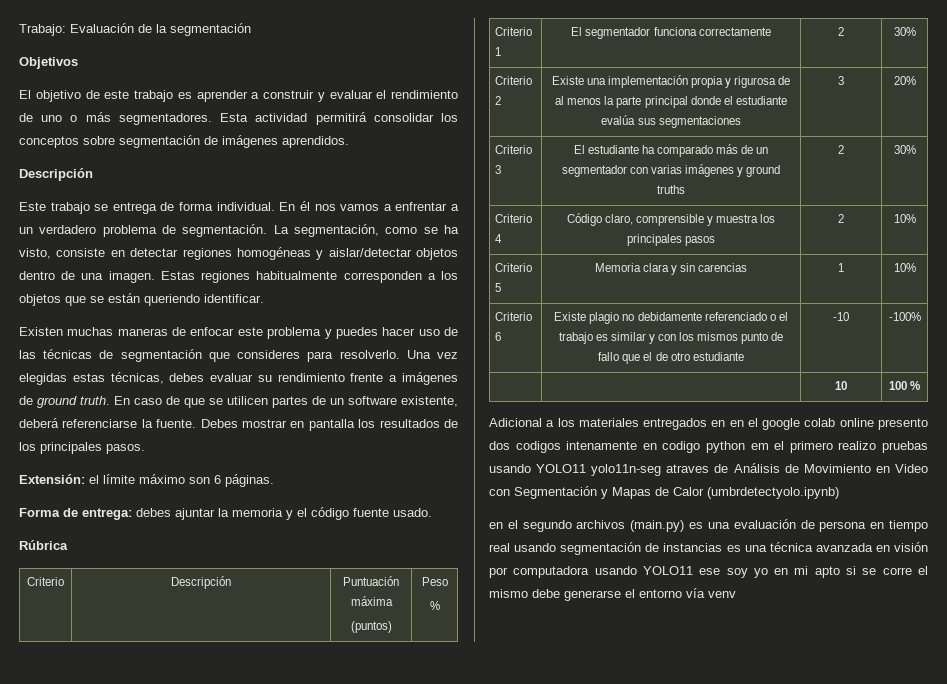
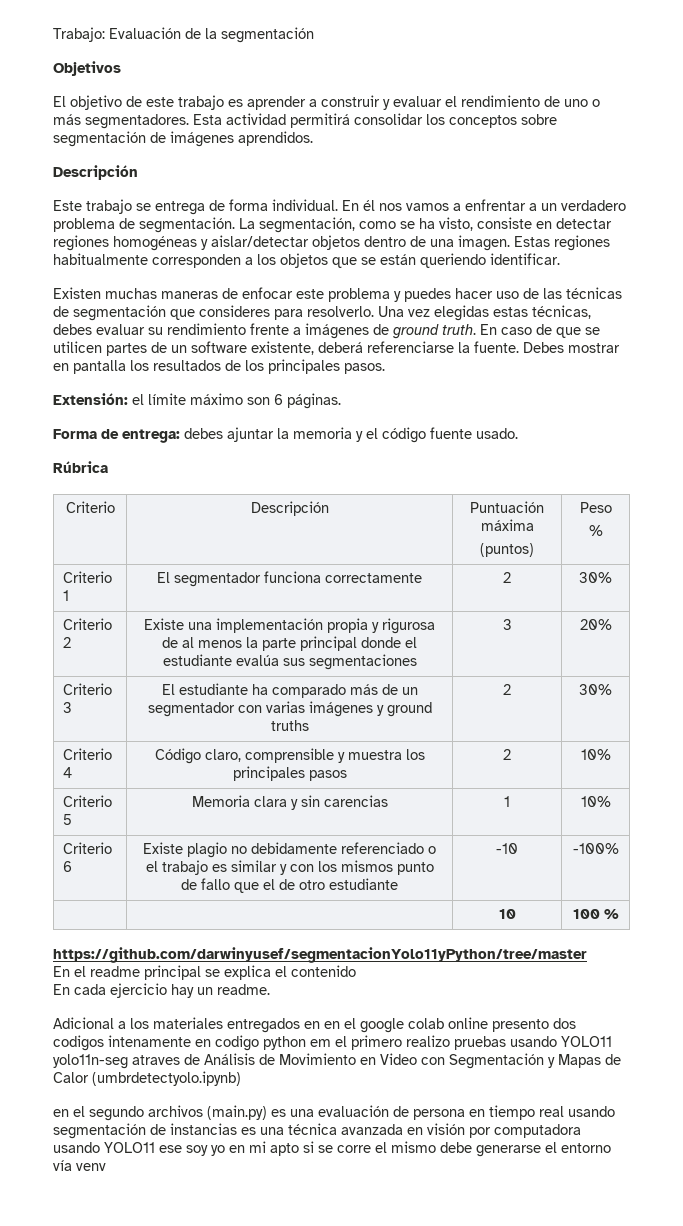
(921, 385) none -> [53,947,587,963] [53,965,356,980] [53,983,270,998] // https://github.com/darwinyusef/segmentacionYolo11yPython/tree/master // En el readme principal se explica el contenido // En cada ejercicio hay un readme.

